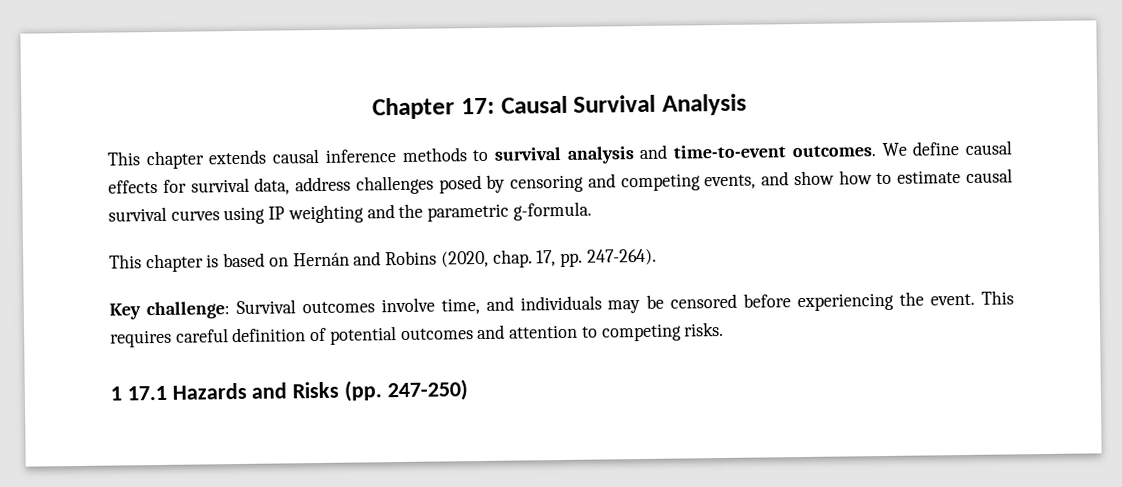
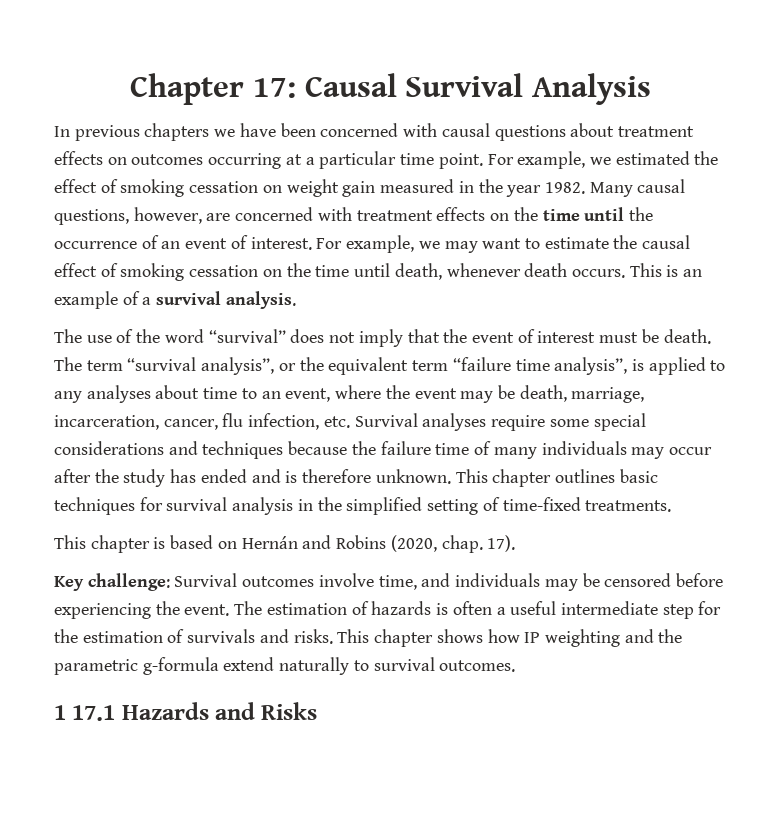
[107,140,1012,170] [108,168,1013,195] [108,201,592,225] This chapter extends causal inference methods to survival analysis and time-to-event outcomes. We define causal effects for survival data, address challenges posed by censoring and competing events, and show how to estimate causal survival curves using IP weighting and the parametric g-formula. -> [54,123,694,141] [54,151,719,169] [54,179,686,197] [54,207,653,225] [54,235,691,253] [54,263,703,281] [54,291,296,309] [54,329,711,347] [54,357,726,375] [54,385,645,403] [54,413,646,431] [54,441,712,459] [54,469,658,487] [54,497,672,515] In previous chapters we have been concerned with causal questions about treatment effects on outcomes occurring at a particular time point. For example, we estimated the effect of smoking cessation on weight gain measured in the year 1982. Many causal questions, however, are concerned with treatment effects on the time until the occurrence of an event of interest. For example, we may want to estimate the causal effect of smoking cessation on the time until death, whenever death occurs. This is an example of a survival analysis. // The use of the word “survival” does not imply that the event of interest must be death. The term “survival analysis”, or the equivalent term “failure time analysis”, is applied to any analyses about time to an event, where the event may be death, marriage, incarceration, cancer, flu infection, etc. Survival analyses require some special considerations and techniques because the failure time of many individuals may occur after the study has ended and is therefore unknown. This chapter outlines basic techniques for survival analysis in the simplified setting of time-fixed treatments.
[536,248,657,268] 17, pp. 247-264). -> [487,535,516,552] 17).
[980,290,1014,305] [110,321,725,348] This requires careful definition of potential outcomes and attention to competing risks. -> [234,601,722,619] [54,629,683,647] [54,657,516,675] The estimation of hazards is often a useful intermediate step for the estimation of survivals and risks. This chapter shows how IP weighting and the parametric g-formula extend naturally to survival outcomes.
[344,379,468,402] (pp. 247-250) -> (318, 711) none

